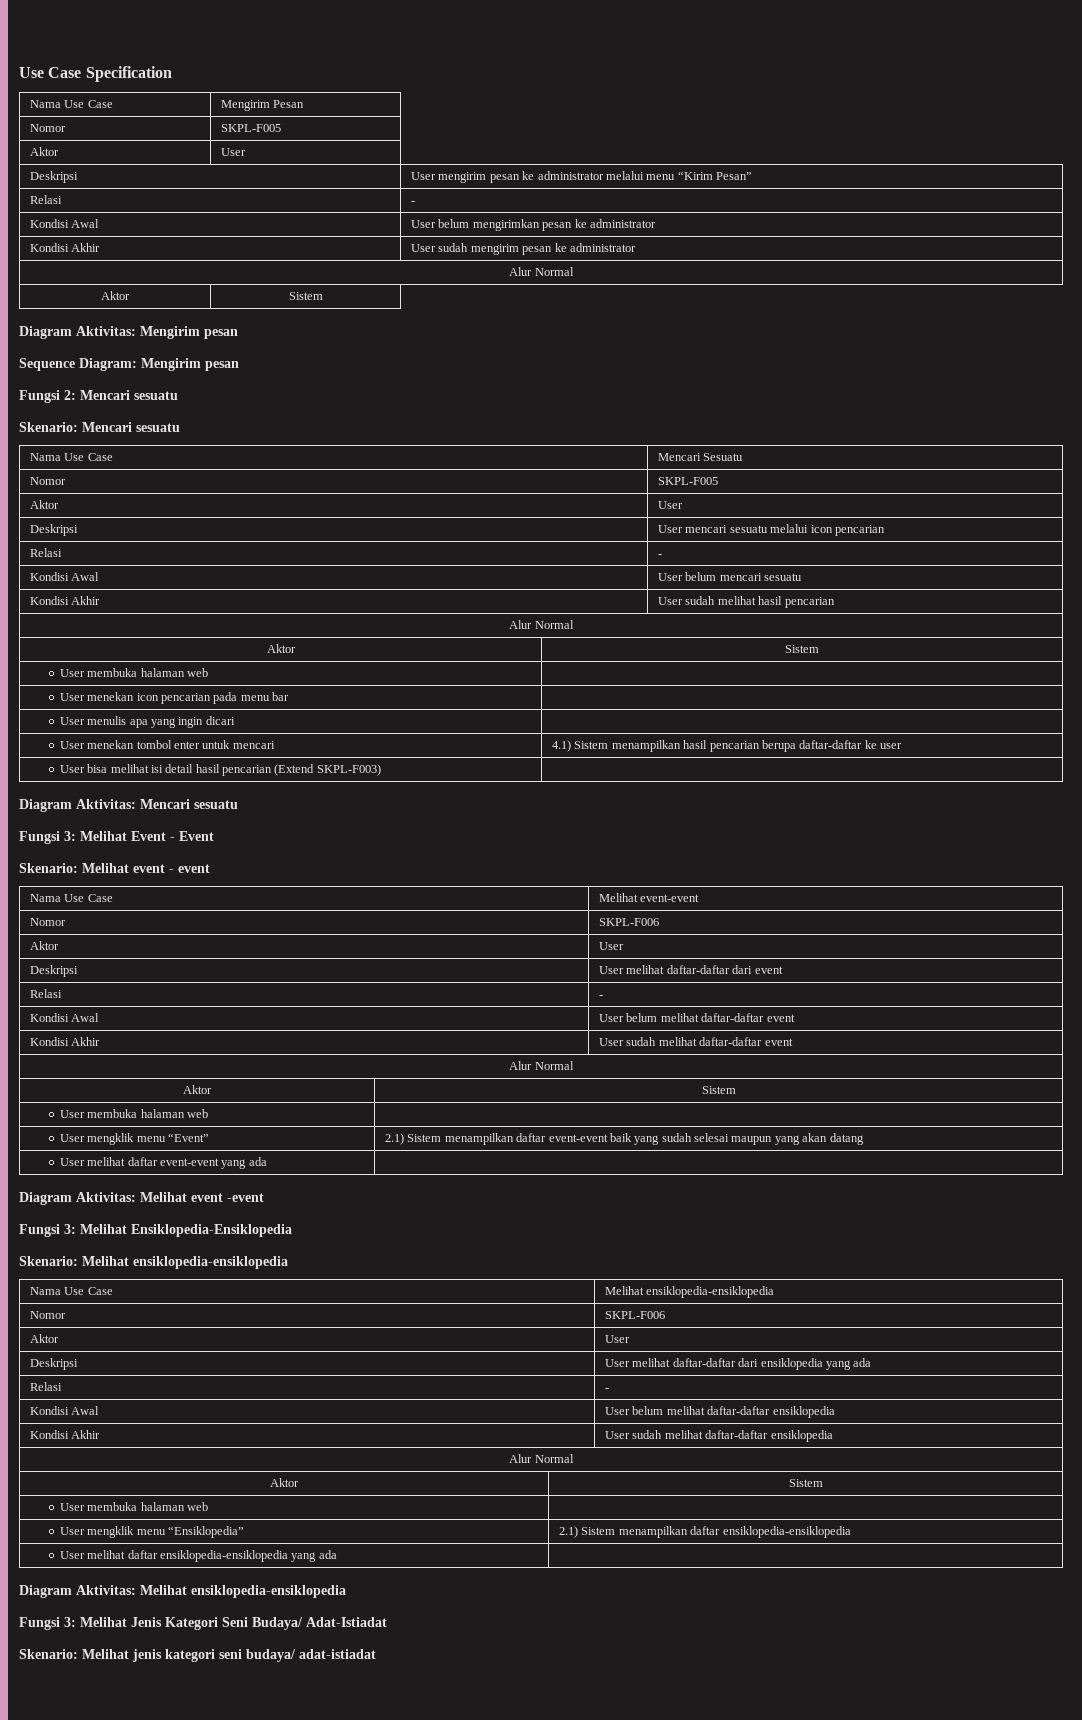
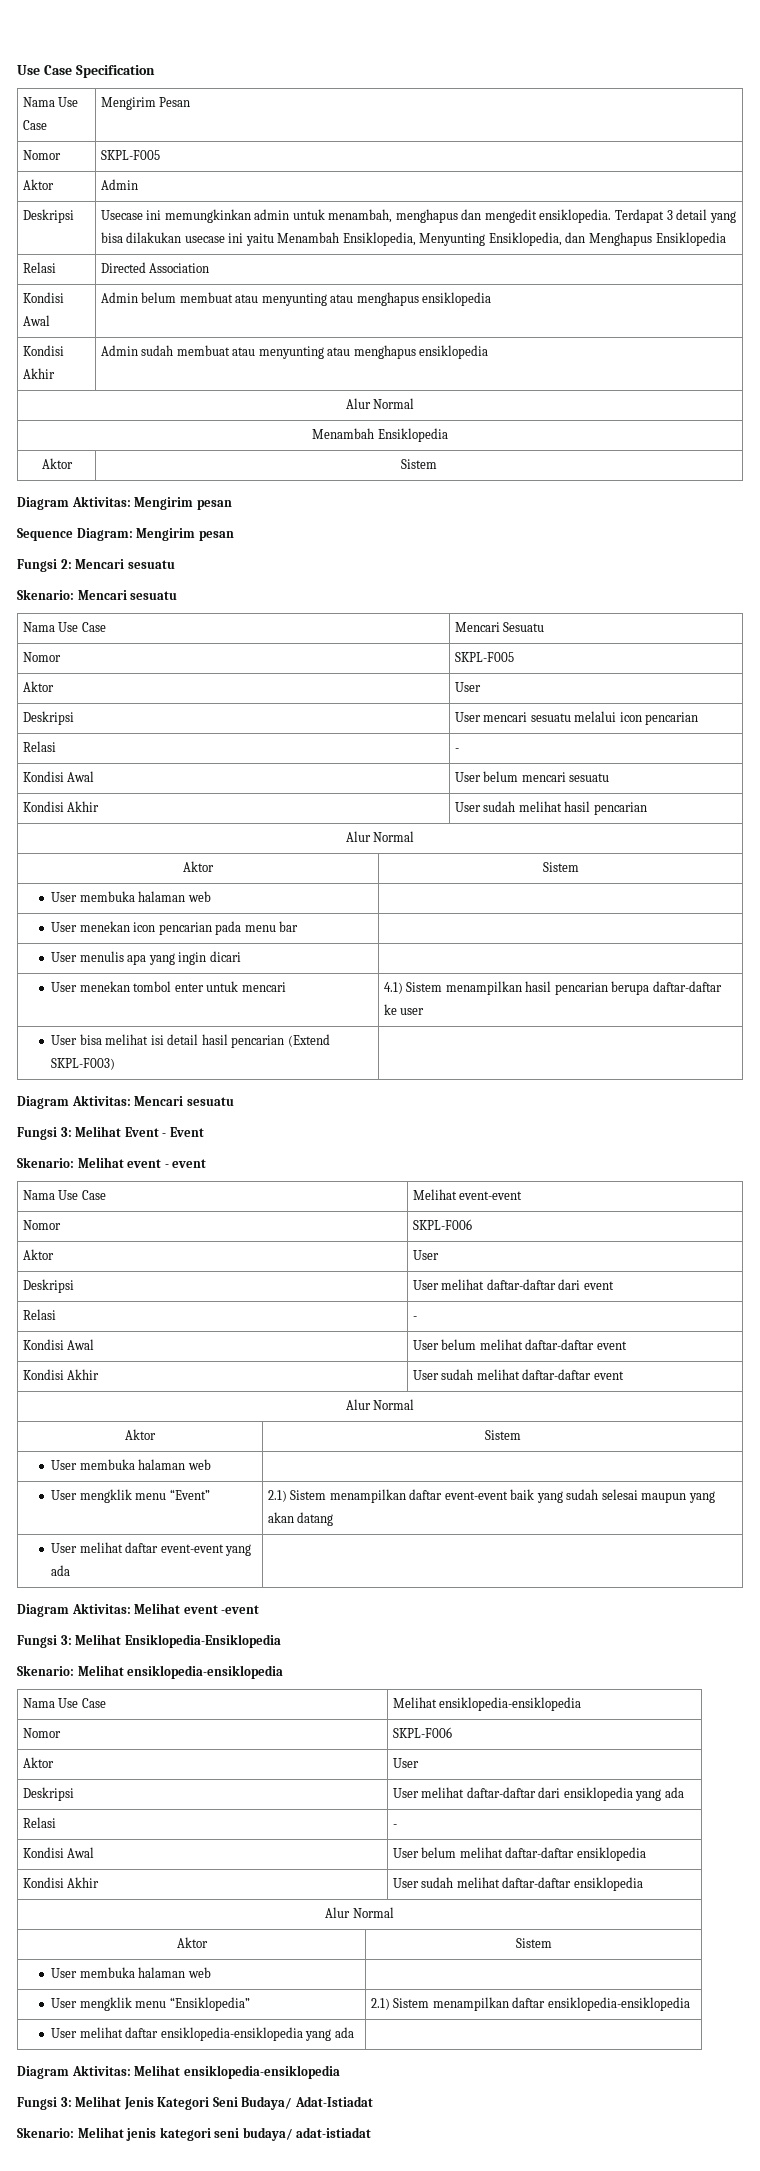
[221,148,247,156] [30,171,79,183] [411,171,753,183] [30,195,63,204] [411,201,416,204] [30,219,100,228] [411,219,656,231] [30,243,101,252] [411,243,636,255] [509,267,574,276] User // Deskripsi | User mengirim pesan ke administrator melalui menu “Kirim Pesan” // Relasi | - // Kondisi Awal | User belum mengirimkan pesan ke administrator // Kondisi Akhir | User sudah mengirim pesan ke administrator // Alur Normal -> [100,179,138,190] [22,209,74,223] [100,209,736,223] [100,232,726,246] [22,262,56,273] [100,262,210,273] [22,292,64,303] [22,315,50,326] [100,292,492,306] [22,345,64,356] [22,368,55,379] [100,345,489,359] [345,398,415,409] [312,428,448,442] Admin // Deskripsi | Usecase ini memungkinkan admin untuk menambah, menghapus dan mengedit ensiklopedia. Terdapat 3 detail yang bisa dilakukan usecase ini yaitu Menambah Ensiklopedia, Menyunting Ensiklopedia, dan Menghapus Ensiklopedia // Relasi | Directed Association // Kondisi Awal | Admin belum membuat atau menyunting atau menghapus ensiklopedia // Kondisi Akhir | Admin sudah membuat atau menyunting atau menghapus ensiklopedia // Alur Normal // Menambah Ensiklopedia

